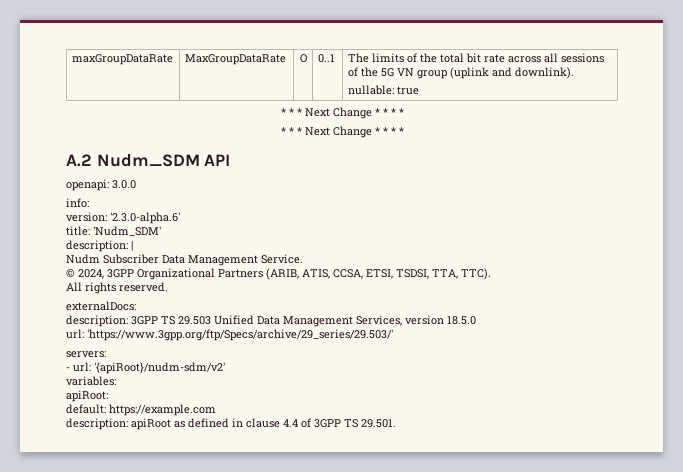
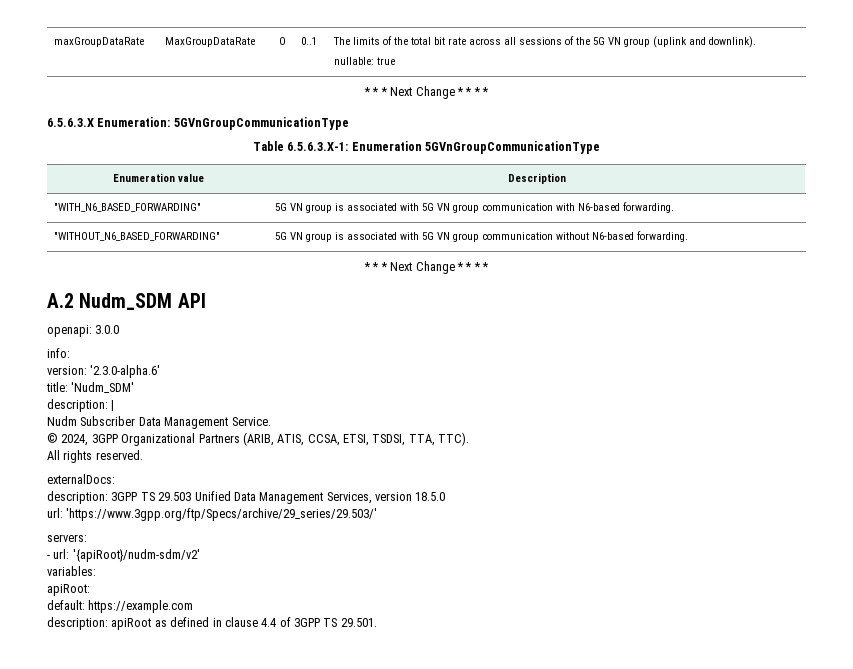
(404, 112) none -> [47,117,349,130] [252,141,601,154] [112,173,204,182] [508,173,566,184] [54,203,202,212] [275,202,675,213] [54,232,221,241] [275,231,689,242] // 6.5.6.3.X Enumeration: 5GVnGroupCommunicationType // Table 6.5.6.3.X-1: Enumeration 5GVnGroupCommunicationType // Enumeration value | Description // "WITH_N6_BASED_FORWARDING" | 5G VN group is associated with 5G VN group communication with N6-based forwarding. // "WITHOUT_N6_BASED_FORWARDING" | 5G VN group is associated with 5G VN group communication without N6-based forwarding.

